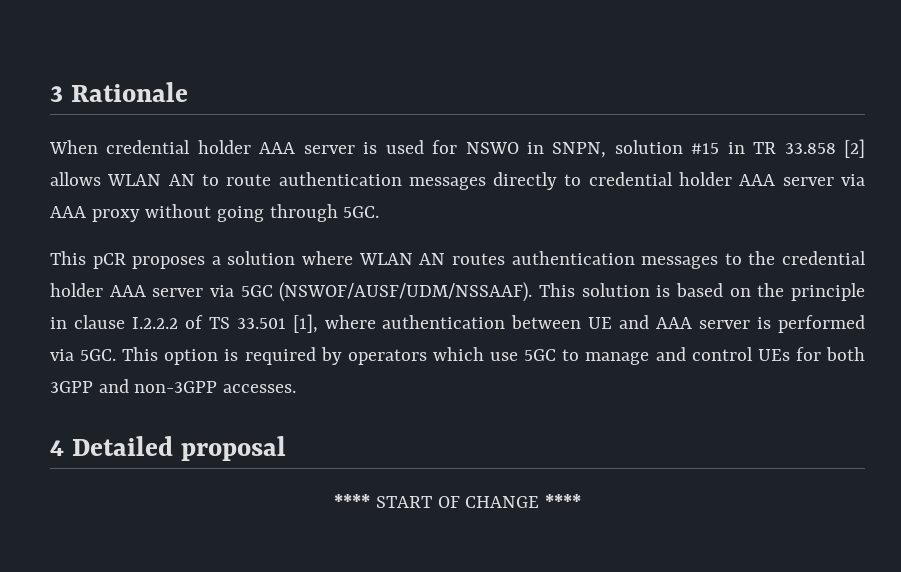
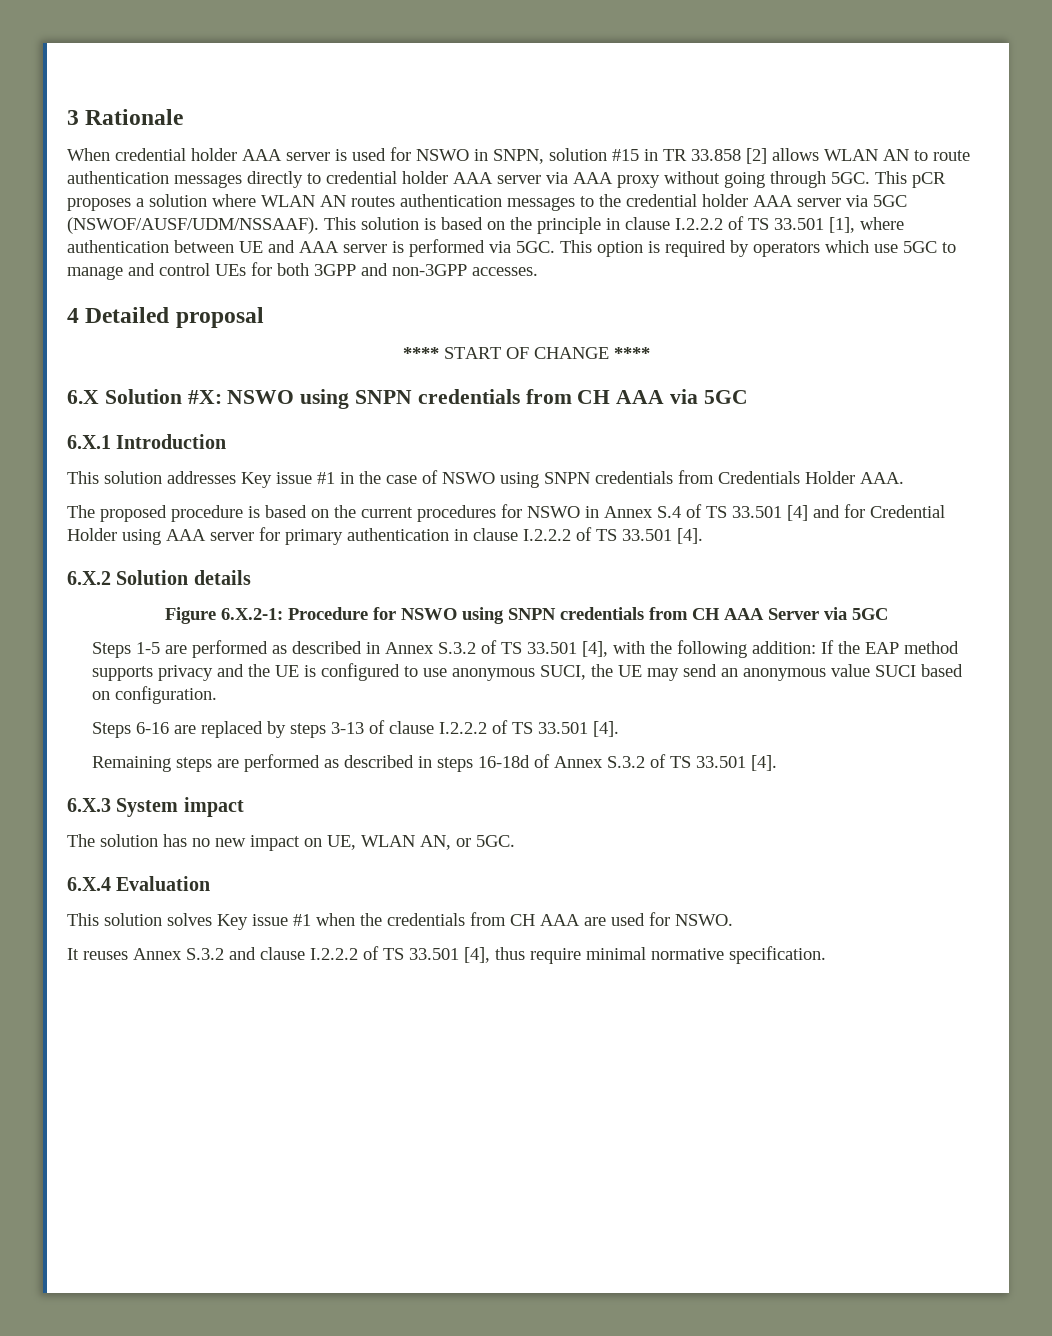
(380, 212) // -> (870, 178) none
(581, 501) none -> [67,389,748,409] [67,434,227,449] [67,470,904,488] [67,504,945,522] [67,527,703,545] [67,570,251,585] [164,607,888,624] [92,640,960,658] [92,663,964,681] [92,686,218,704] [92,720,620,738] [92,754,778,772] [67,797,244,817] [67,834,515,851] [67,876,211,891] [67,912,733,930] [67,946,826,964] // 6.X Solution #X: NSWO using SNPN credentials from CH AAA via 5GC // 6.X.1 Introduction // This solution addresses Key issue #1 in the case of NSWO using SNPN credentials from Credentials Holder AAA. // The proposed procedure is based on the current procedures for NSWO in Annex S.4 of TS 33.501 [4] and for Credential Holder using AAA server for primary authentication in clause I.2.2.2 of TS 33.501 [4]. // 6.X.2 Solution details // Figure 6.X.2-1: Procedure for NSWO using SNPN credentials from CH AAA Server via 5GC // Steps 1-5 are performed as described in Annex S.3.2 of TS 33.501 [4], with the following addition: If the EAP method supports privacy and the UE is configured to use anonymous SUCI, the UE may send an anonymous value SUCI based on configuration. // Steps 6-16 are replaced by steps 3-13 of clause I.2.2.2 of TS 33.501 [4]. // Remaining steps are performed as described in steps 16-18d of Annex S.3.2 of TS 33.501 [4]. // 6.X.3 System impact // The solution has no new impact on UE, WLAN AN, or 5GC. // 6.X.4 Evaluation // This solution solves Key issue #1 when the credentials from CH AAA are used for NSWO. // It reuses Annex S.3.2 and clause I.2.2.2 of TS 33.501 [4], thus require minimal normative specification.

